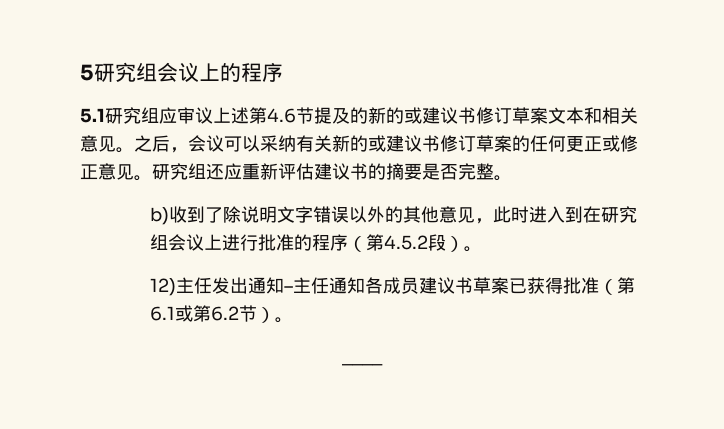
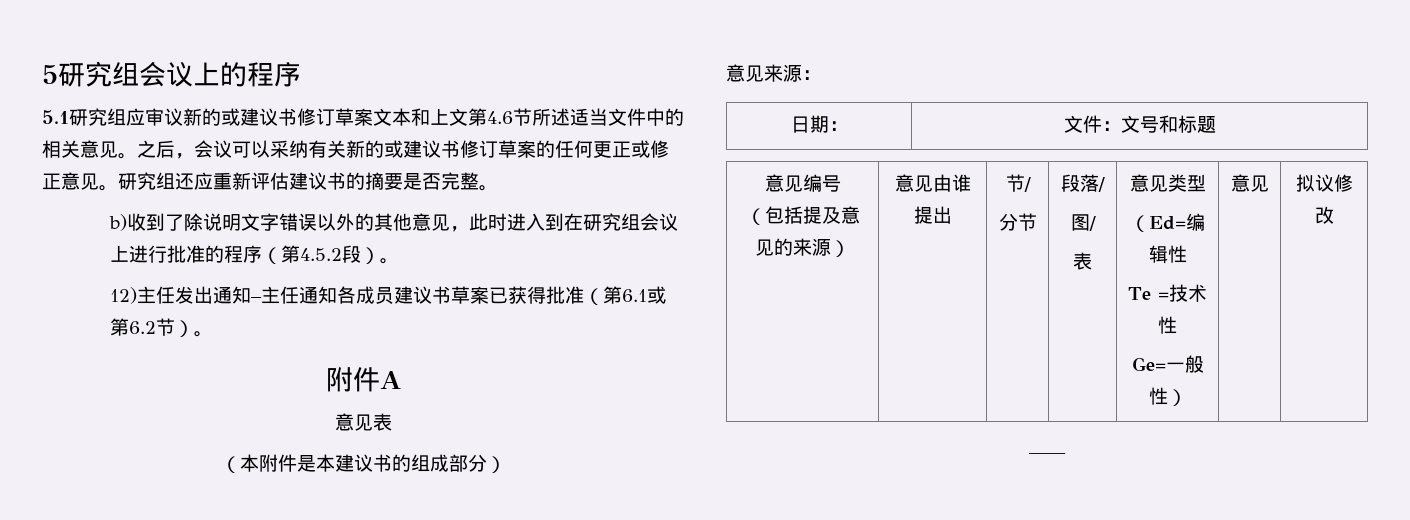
[213,107,368,124] 上述第4.6节提及的 -> (183, 117) none
(602, 115) none -> [430,108,684,126] 上文第4.6节所述适当文件中的
(294, 320) none -> [325,367,401,392] [334,413,392,431] [220,454,506,473] [726,64,821,82] [790,115,848,133] [1063,115,1216,133] [764,174,841,192] [745,206,860,225] [755,238,850,257] [894,174,971,192] [913,206,952,224] [1005,174,1031,192] [998,213,1037,231] [1061,174,1105,192] [1070,214,1096,231] [1073,252,1092,270] [1129,174,1206,192] [1130,213,1205,232] [1148,245,1187,264] [1128,284,1207,302] [1158,316,1177,334] [1131,355,1204,373] [1148,387,1187,406] [1230,174,1269,192] [1295,174,1353,192] [1314,206,1334,224] // 附件A // 意见表 // （本附件是本建议书的组成部分） // 意见来源： // 日期： | 文件：文号和标题 // 意见编号 // （包括提及意见的来源） | 意见由谁提出 | 节/ // 分节 | 段落/ // 图/ // 表 | 意见类型 // （Ed=编辑性 // Te =技术性 // Ge=一般性） | 意见 | 拟议修改

